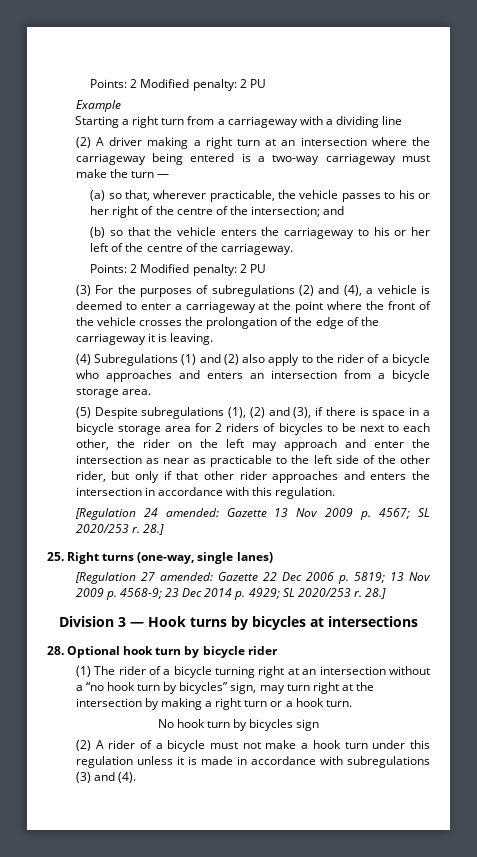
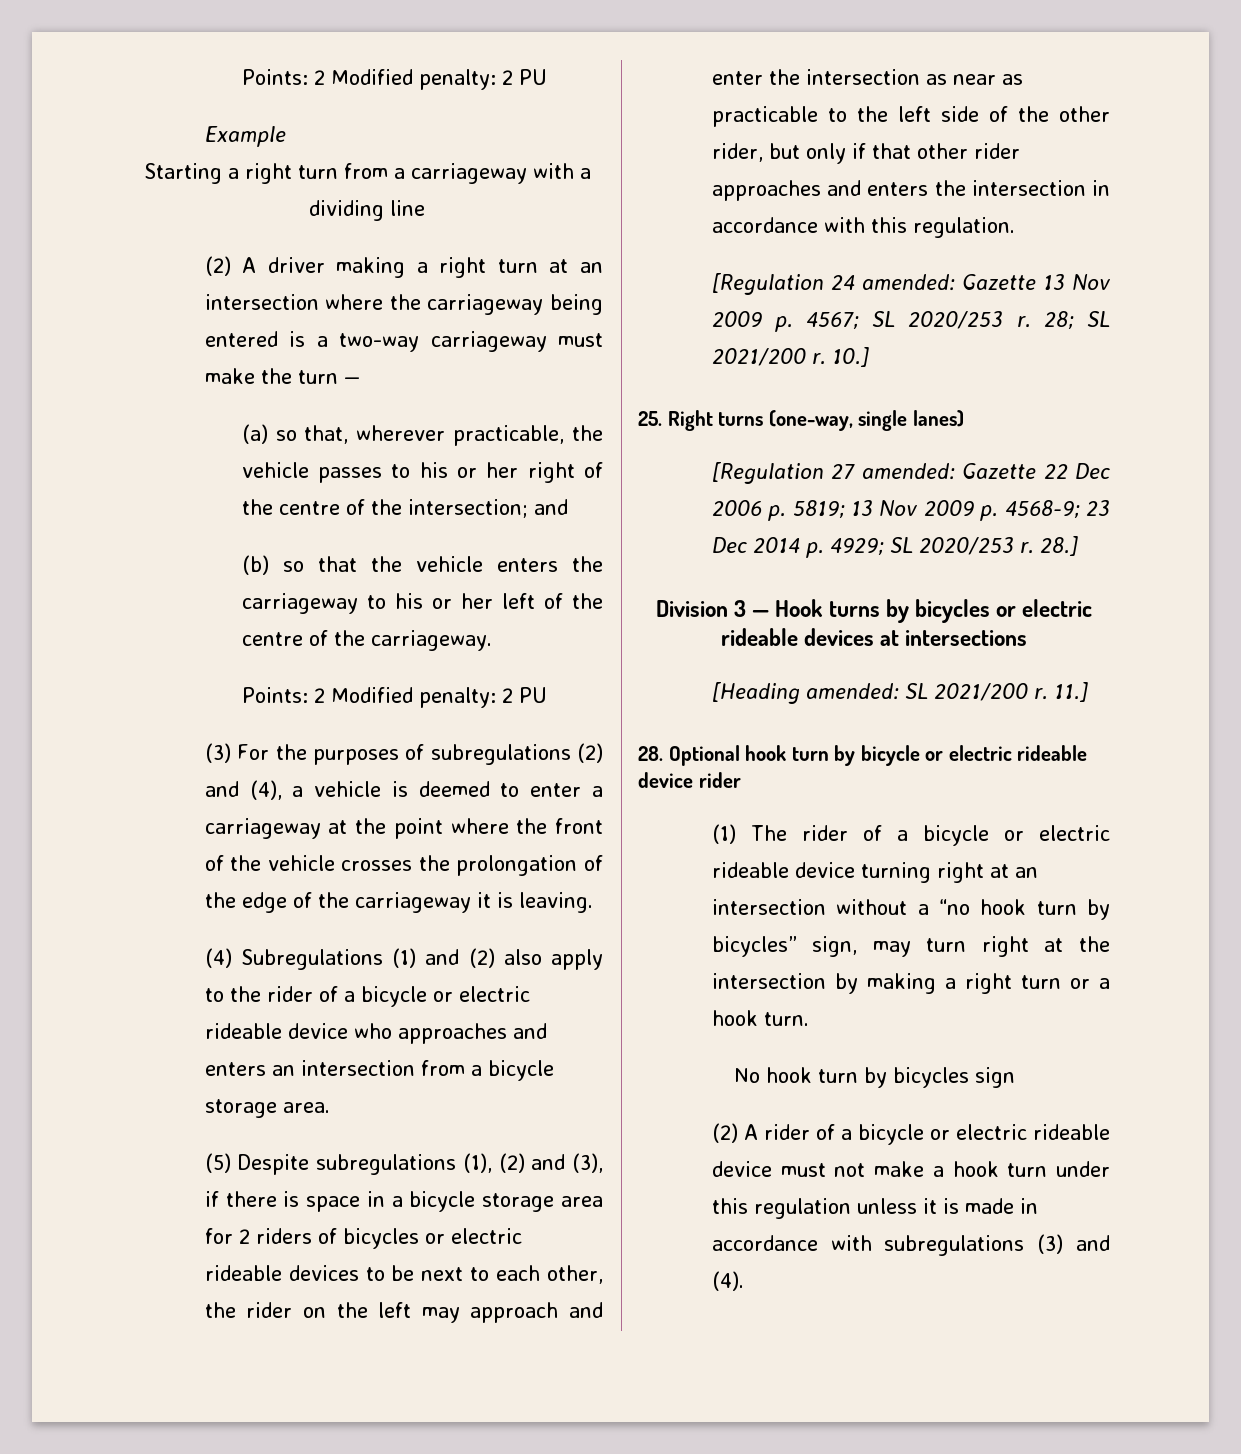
(431, 360) none -> [432,986,530,1002] [204,1023,348,1039] or electric rideable device
(323, 429) none -> [424,1228,522,1244] [204,1265,359,1281] or electric rideable devices
[143,524,165,535] 28.] -> [1043,311,1110,329] [711,347,869,367] 28; SL 2021/200 r. 10.]
[310,616,418,627] at intersections -> [996,599,1093,617] [720,628,1028,646] [711,682,1088,704] or electric rideable devices at intersections // [Heading amended: SL 2021/200 r. 11.]
(245, 652) none -> [925,745,1088,761] [638,772,693,788] or electric rideable device
(212, 672) none -> [1003,825,1110,841] [711,862,855,878] or electric rideable device
(206, 746) none -> [929,1124,1110,1140] [711,1161,772,1177] or electric rideable device

